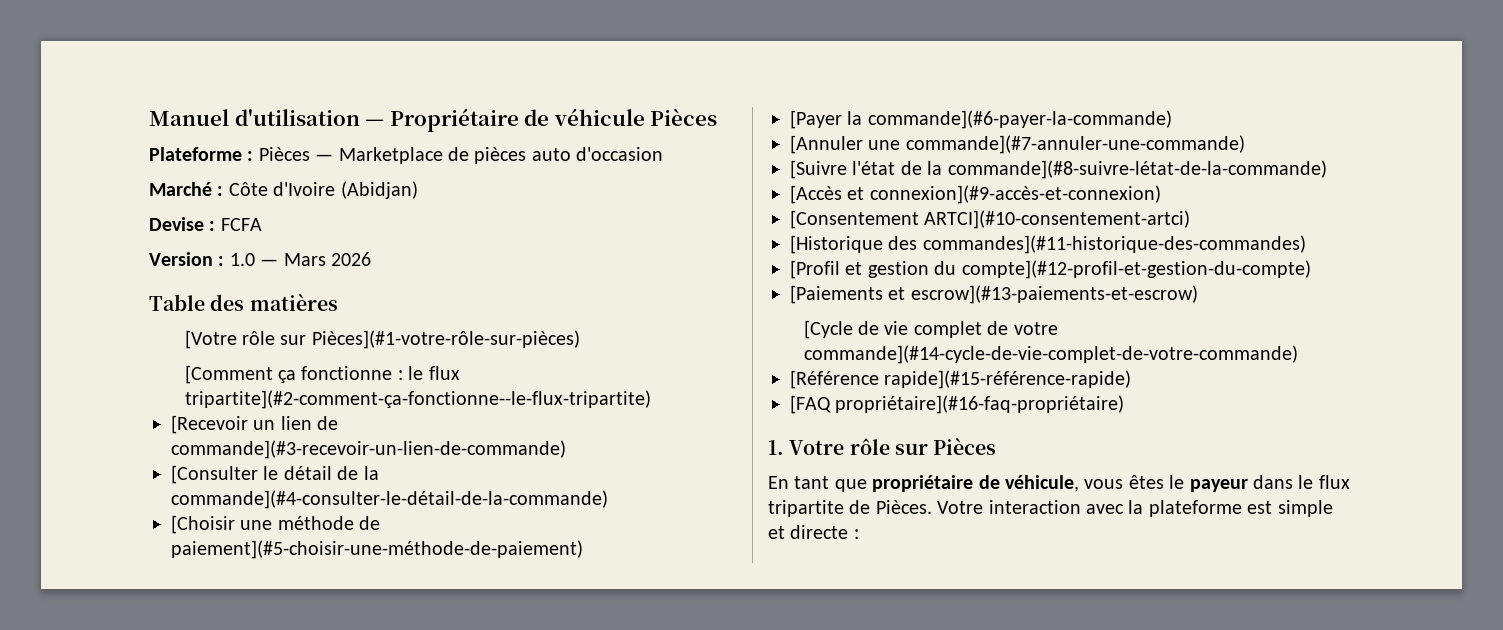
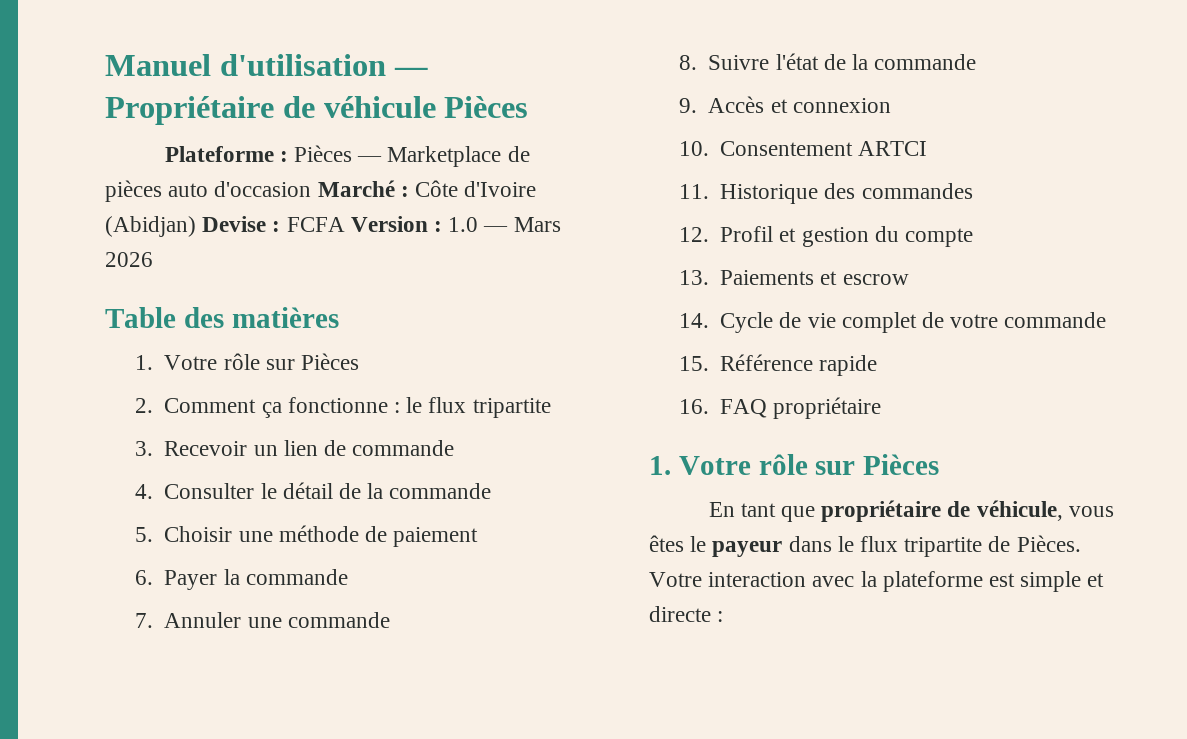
(664, 154) // -> (312, 189) none
(418, 190) // -> (196, 226) none
(262, 224) // -> (345, 224) none
[184,330,580,349] [184,365,273,384] [Votre rôle sur Pièces](#1-votre-rôle-sur-pièces) // [Comment -> [134,353,359,370] [134,398,257,413] 1. Votre rôle sur Pièces // 2. Comment
[184,390,651,409] [171,415,339,434] [171,440,566,459] [171,465,379,484] [171,490,608,509] [171,515,381,534] [171,540,583,559] [790,110,1172,129] [790,135,1245,154] [790,160,1327,179] [790,185,1161,204] [790,210,1191,229] [790,235,1306,254] [790,260,1311,279] [790,285,1198,304] [803,320,853,339] tripartite](#2-comment-ça-fonctionne--le-flux-tripartite) // [Recevoir un lien de commande](#3-recevoir-un-lien-de-commande) // [Consulter le détail de la commande](#4-consulter-le-détail-de-la-commande) // [Choisir une méthode de paiement](#5-choisir-une-méthode-de-paiement) // [Payer la commande](#6-payer-la-commande) // [Annuler une commande](#7-annuler-une-commande) // [Suivre l'état de la commande](#8-suivre-létat-de-la-commande) // [Accès et connexion](#9-accès-et-connexion) // [Consentement ARTCI](#10-consentement-artci) // [Historique des commandes](#11-historique-des-commandes) // [Profil et gestion du compte](#12-profil-et-gestion-du-compte) // [Paiements et escrow](#13-paiements-et-escrow) // [Cycle -> [472,398,551,418] [134,440,455,456] [134,482,492,499] [134,525,479,547] [134,569,348,590] [134,612,390,628] [678,53,977,70] [678,96,891,113] [678,141,928,156] [678,183,973,204] [678,226,973,247] [678,270,909,285] [678,312,774,333] tripartite // 3. Recevoir un lien de commande // 4. Consulter le détail de la commande // 5. Choisir une méthode de paiement // 6. Payer la commande // 7. Annuler une commande // 8. Suivre l'état de la commande // 9. Accès et connexion // 10. Consentement ARTCI // 11. Historique des commandes // 12. Profil et gestion du compte // 13. Paiements et escrow // 14. Cycle
[803,345,1298,364] [790,370,1132,389] [790,395,1125,414] commande](#14-cycle-de-vie-complet-de-votre-commande) // [Référence rapide](#15-référence-rapide) // [FAQ propriétaire](#16-faq-propriétaire) -> [1004,312,1107,328] [678,354,878,376] [678,397,882,419] commande // 15. Référence rapide // 16. FAQ propriétaire

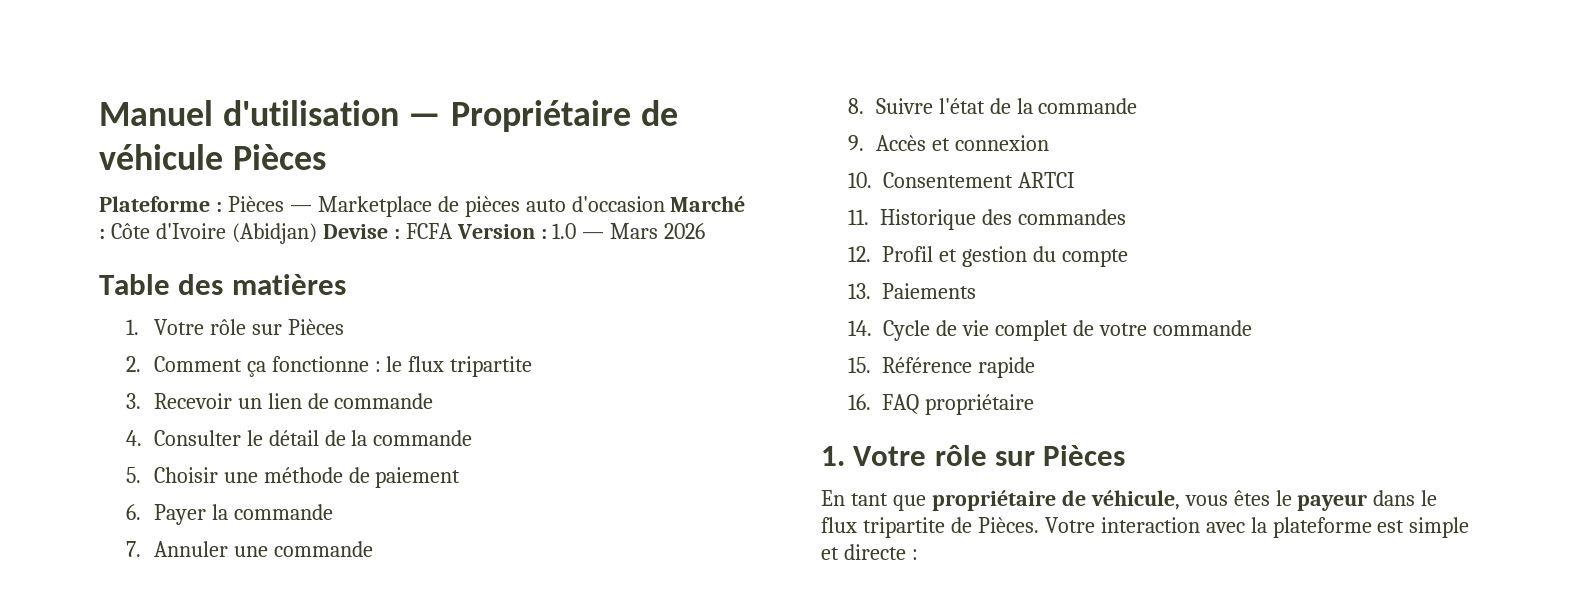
[820,271,909,285] et escrow -> (977, 291) none

